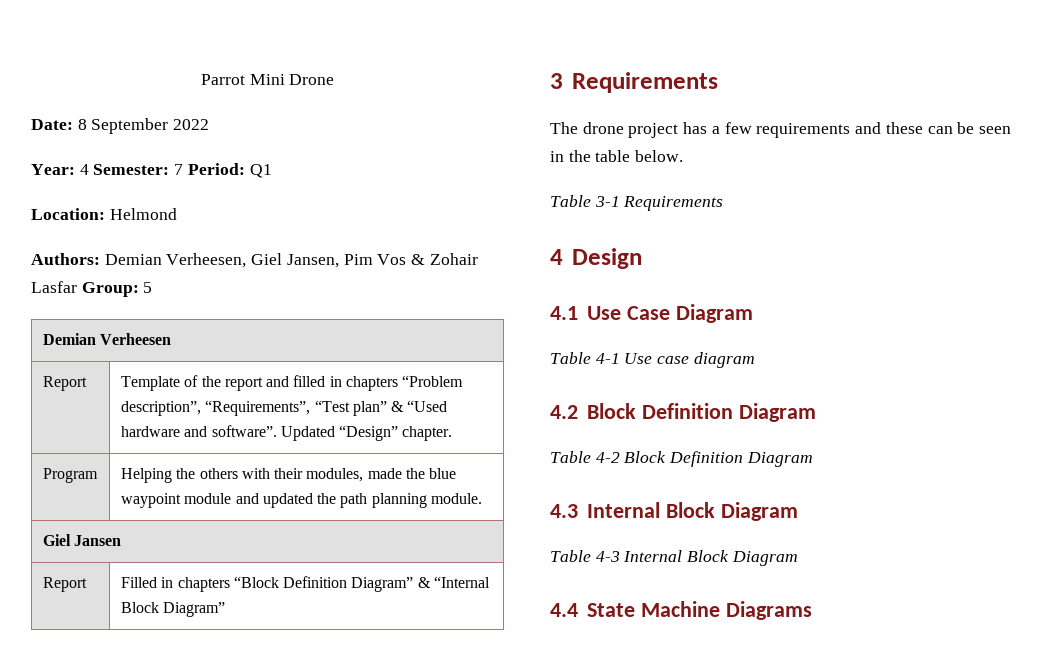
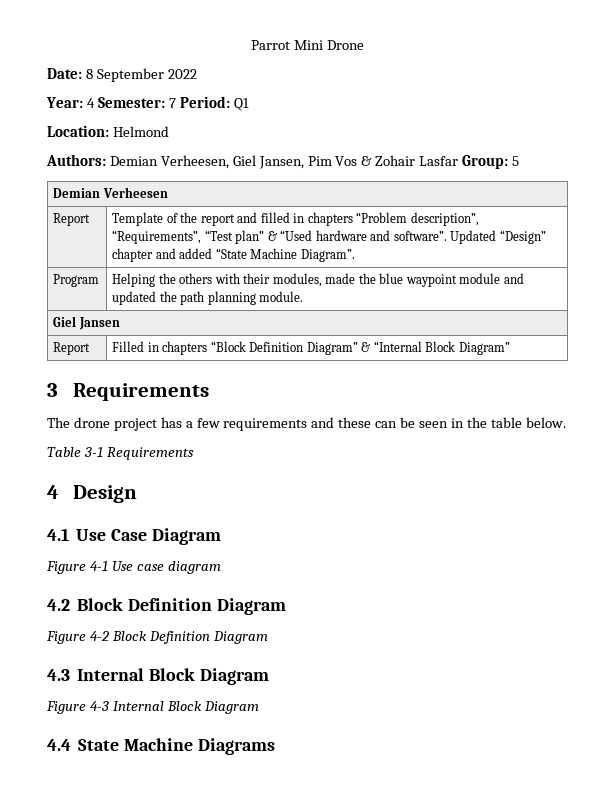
[402,426,453,441] chapter. -> [112,248,355,262] chapter and added “State Machine Diagram”.
[550,352,591,364] Table -> [46,561,86,574] Figure
[550,451,591,463] Table -> [46,631,86,644] Figure
[550,550,591,562] Table -> [46,701,86,714] Figure

